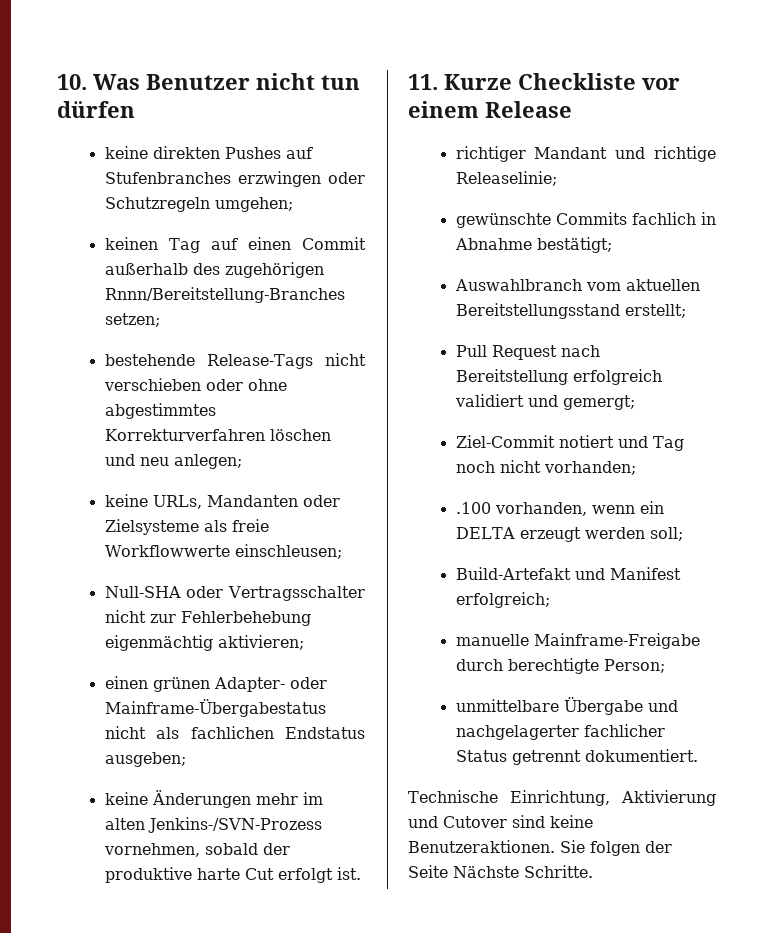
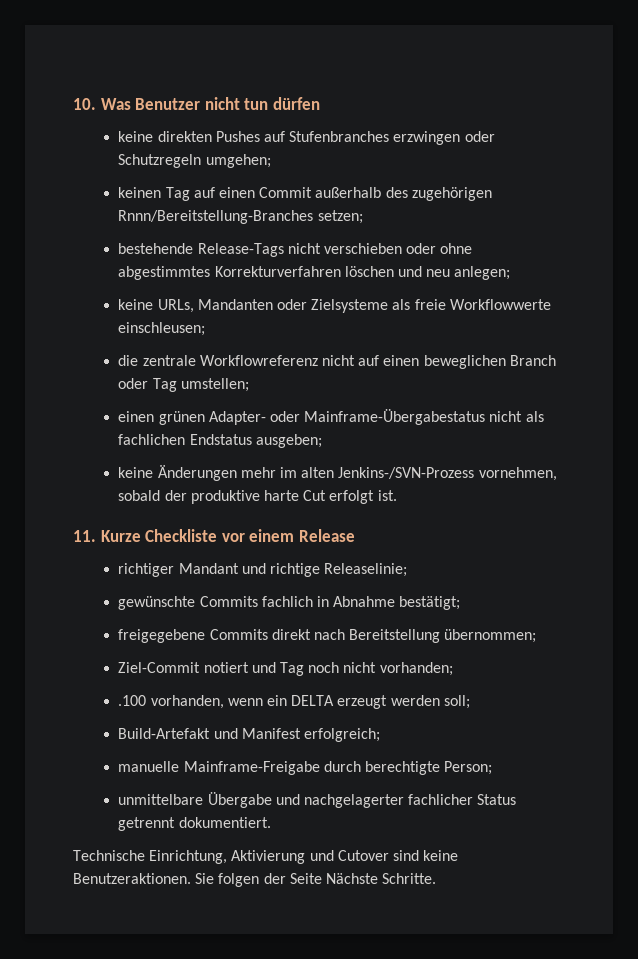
[104,586,366,601] [104,610,311,626] [104,635,304,651] Null-SHA oder Vertragsschalter nicht zur Fehlerbehebung eigenmächtig aktivieren; -> [118,355,556,369] [118,378,249,392] die zentrale Workflowreferenz nicht auf einen beweglichen Branch oder Tag umstellen;
[454,279,700,291] [455,303,686,319] [455,345,600,360] [455,369,662,385] [454,394,635,410] Auswahlbranch vom aktuellen Bereitstellungsstand erstellt; // Pull Request nach Bereitstellung erfolgreich validiert und gemergt; -> [118,629,537,643] freigegebene Commits direkt nach Bereitstellung übernommen;

